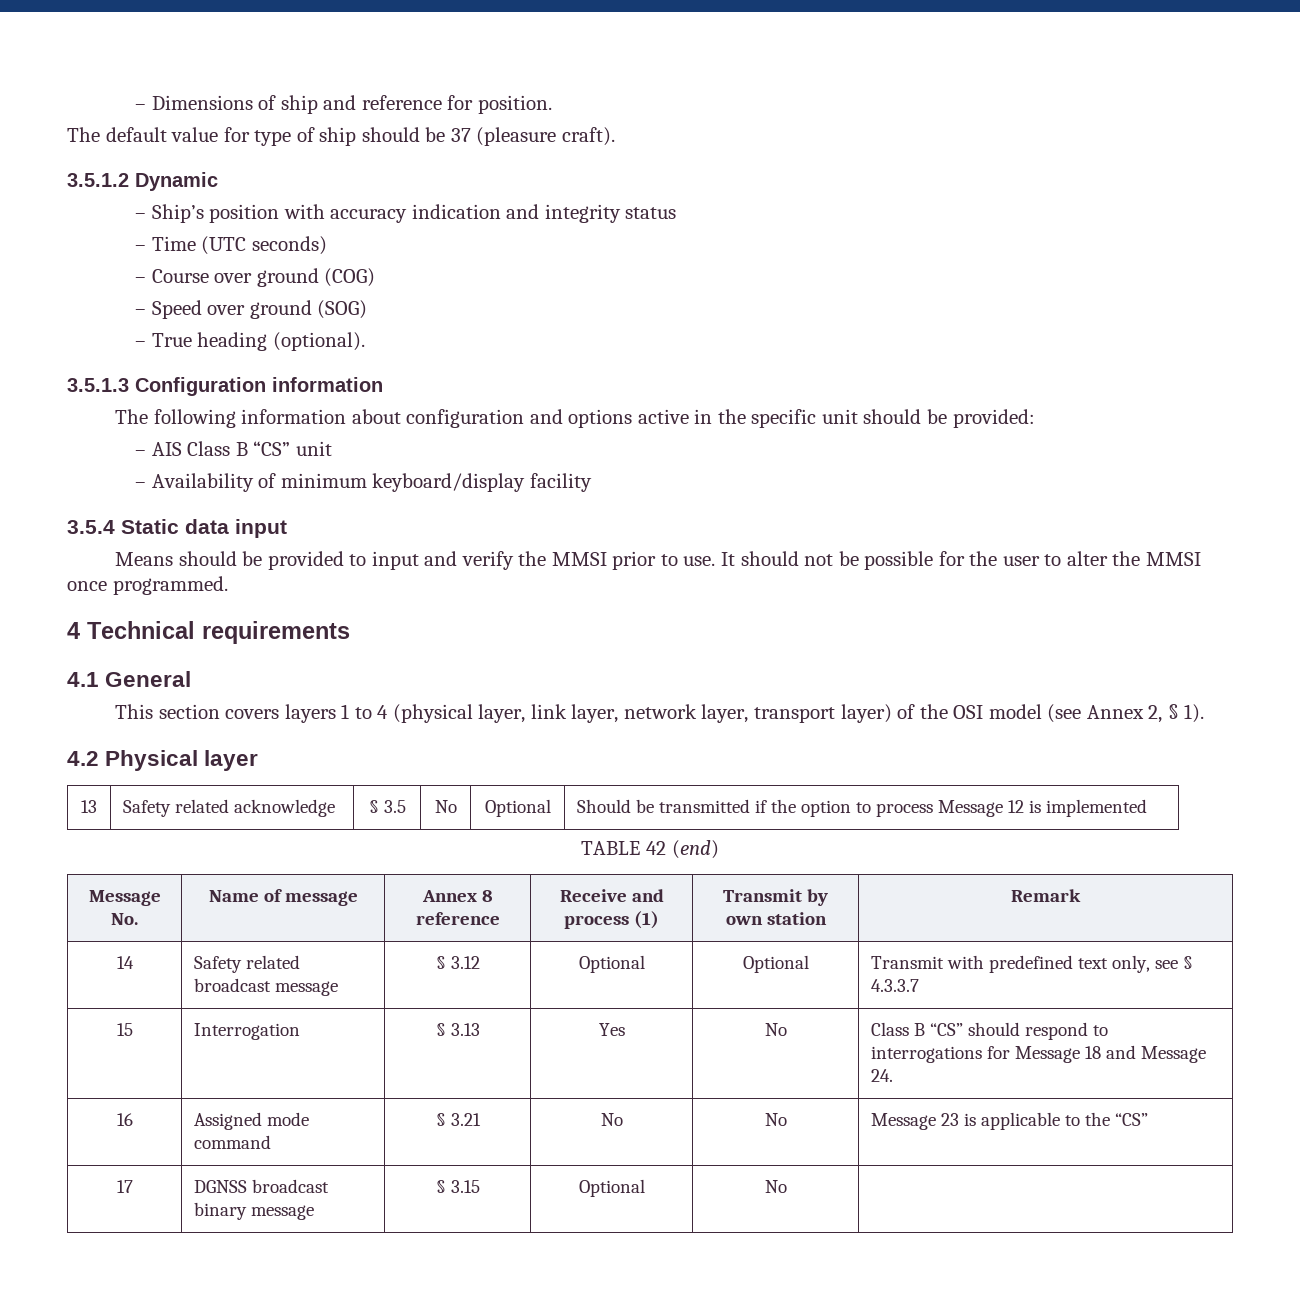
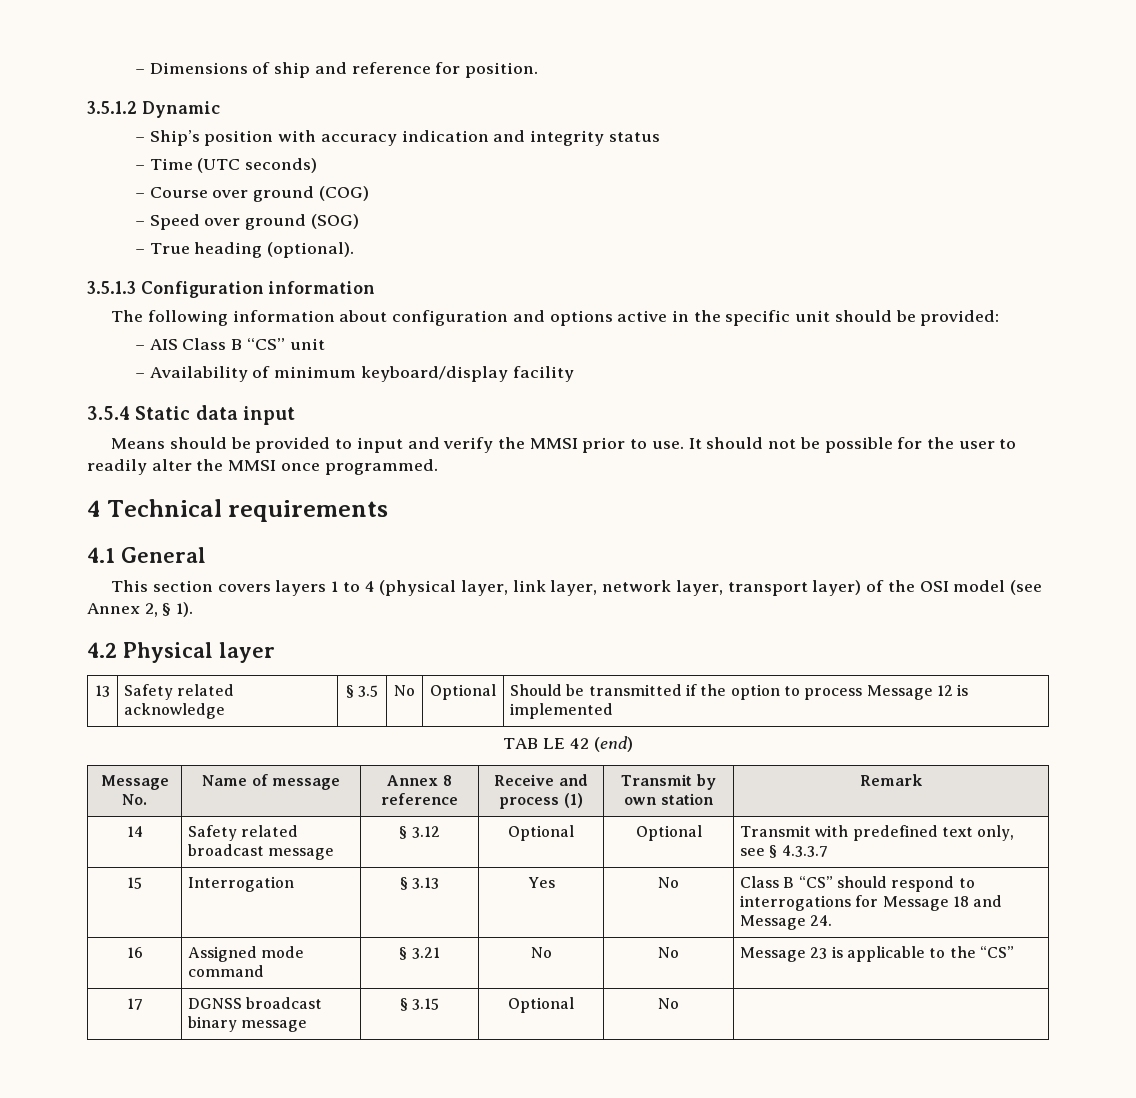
[67,127,615,146] // The default value for type of ship should be 37 (pleasure craft). -> (538, 70) none
(1062, 560) none -> [87,459,147,475] readily
[581,841,641,855] TABLE -> [503,738,566,749] TAB LE

